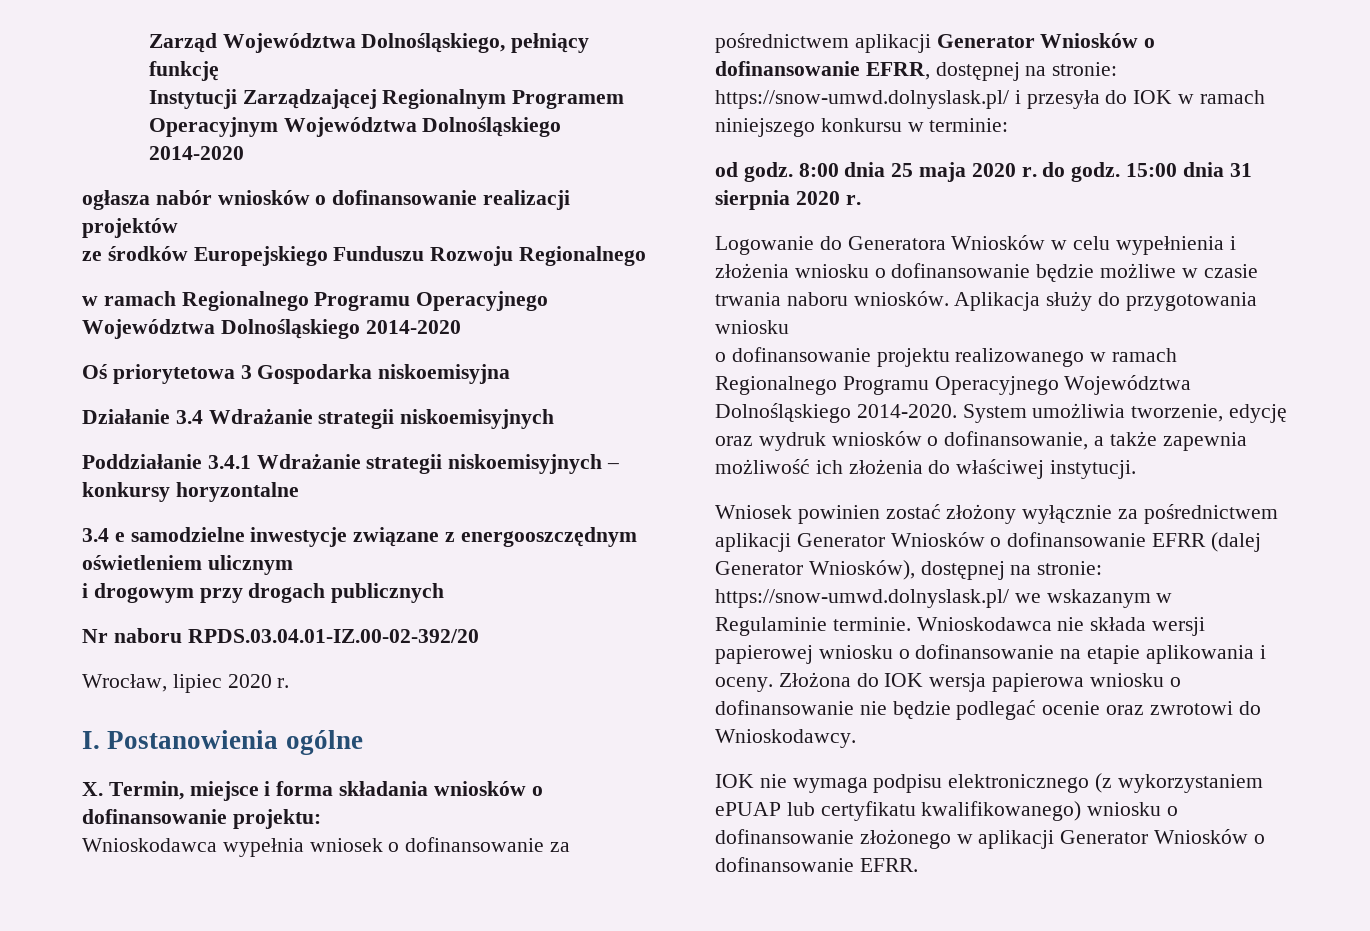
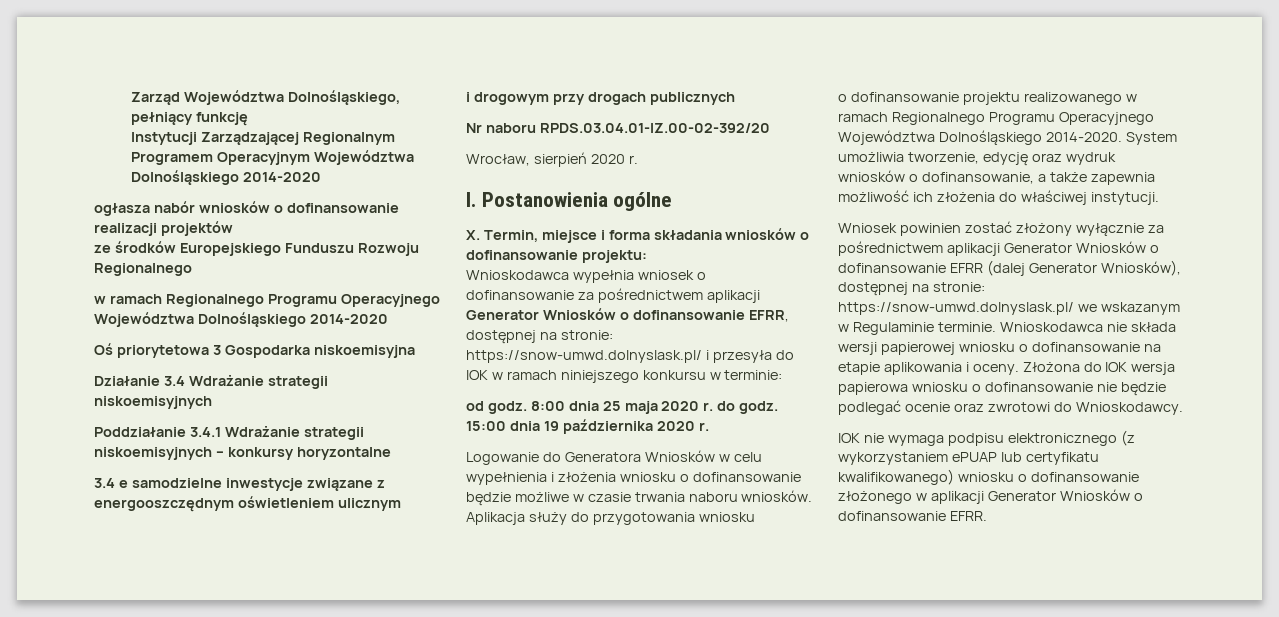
[172,674,222,693] lipiec -> [533,152,587,167] sierpień
[1229,163,1252,177] [715,190,790,210] 31 sierpnia -> [543,419,653,434] 19 października

